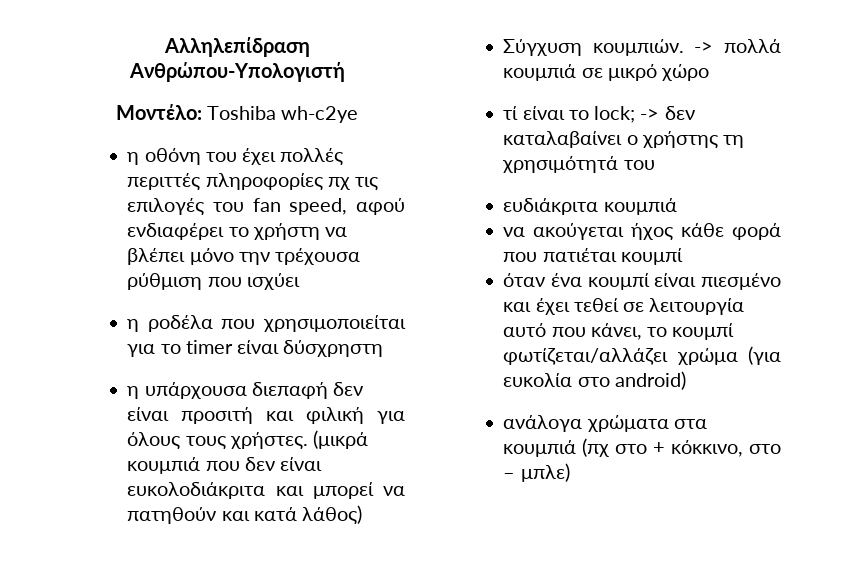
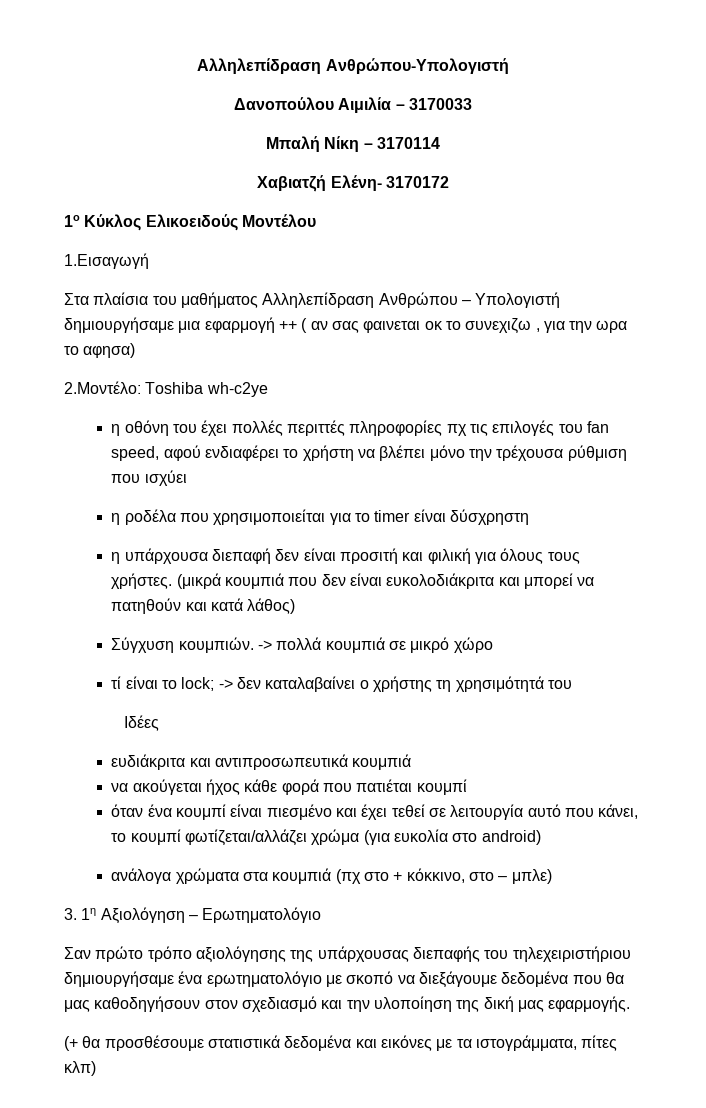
[115,104,202,120] Μοντέλο: -> [234,97,472,113] [266,136,440,152] [257,175,449,192] [64,214,316,231] [64,253,149,269] [64,292,561,308] [64,317,628,334] [64,343,136,358] [64,381,141,394] Δανοπούλου Αιμιλία – 3170033 // Μπαλή Νίκη – 3170114 // Χαβιατζή Ελένη- 3170172 // 1ο Κύκλος Ελικοειδούς Μοντέλου // 1.Εισαγωγή // Στα πλαίσια του μαθήματος Αλληλεπίδραση Ανθρώπου – Υπολογιστή δημιουργήσαμε μια εφαρμογή ++ ( αν σας φαινεται οκ το συνεχιζω , για την ωρα το αφησα) // 2.Μοντέλο:
(655, 165) none -> [123,715,159,731] // Ιδέες
(599, 206) none -> [189,754,349,770] και αντιπροσωπευτικά
(570, 472) none -> [64,907,322,924] [64,946,631,963] [64,971,624,988] [64,996,631,1012] [64,1035,618,1051] [64,1061,96,1076] // 3. 1η Αξιολόγηση – Ερωτηματολόγιο // Σαν πρώτο τρόπο αξιολόγησης της υπάρχουσας διεπαφής του τηλεχειριστήριου δημιουργήσαμε ένα ερωτηματολόγιο με σκοπό να διεξάγουμε δεδομένα που θα μας καθοδηγήσουν στον σχεδιασμό και την υλοποίηση της δική μας εφαρμογής. // (+ θα προσθέσουμε στατιστικά δεδομένα και εικόνες με τα ιστογράμματα, πίτες κλπ)

